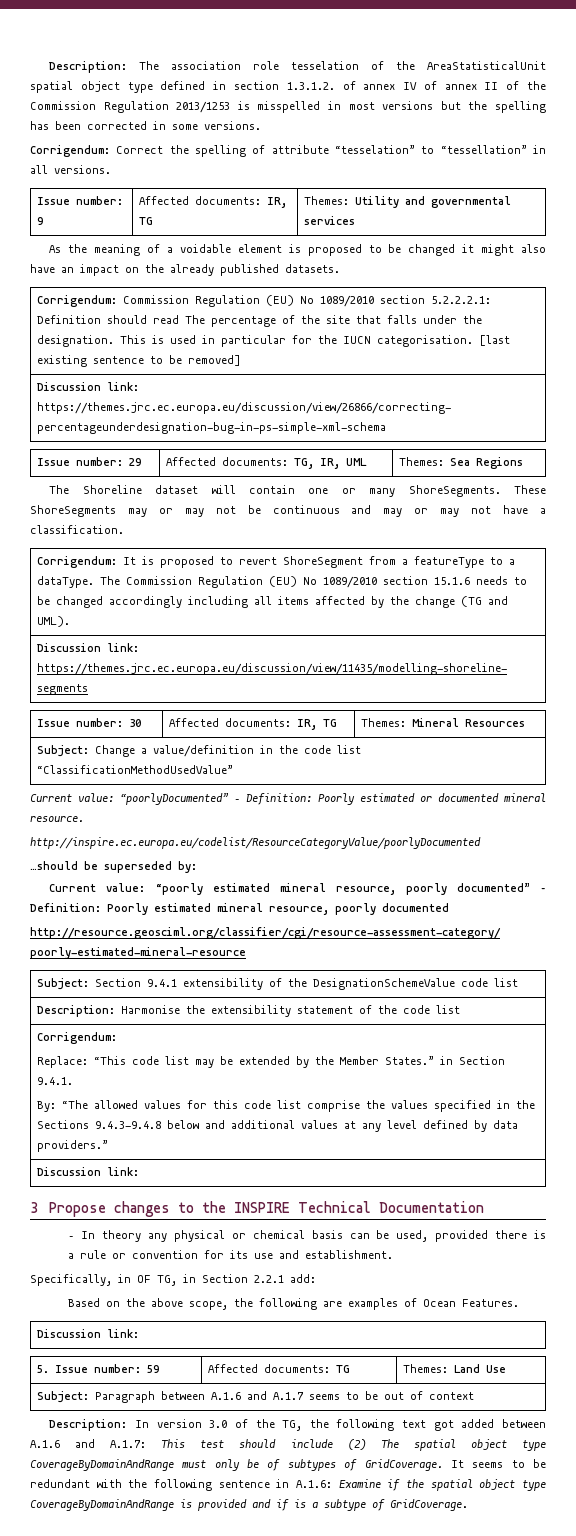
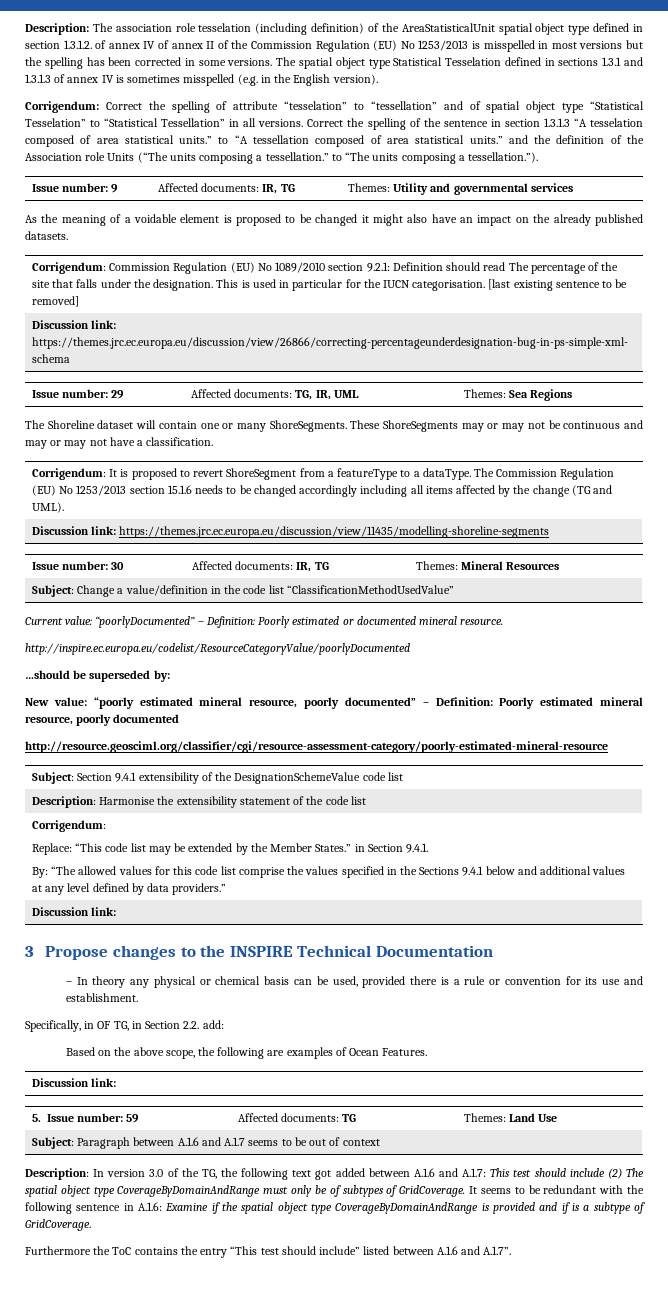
(360, 65) none -> [255,23,365,35] (including definition)
[176,101,231,113] 2013/1253 -> [373,40,469,51] (EU) No 1253/2013
(261, 125) none -> [276,57,644,69] [25,74,378,86] The spatial object type Statistical Tesselation defined in sections 1.3.1 and 1.3.1.3 of annex IV is sometimes misspelled (e.g. in the English version).
[533,145,546,154] [30,165,111,174] in all versions. -> [443,101,644,113] [25,118,643,130] [25,135,644,147] [25,152,539,164] and of spatial object type “Statistical Tesselation” to “Statistical Tessellation” in all versions. Correct the spelling of the sentence in section 1.3.1.3 “A tesselation composed of area statistical units.” to “A tessellation composed of area statistical units.” and the definition of the Association role Units (“The units composing a tessellation.” to “The units composing a tessellation.”).
[431,296,492,304] 5.2.2.2.1: -> [366,262,390,272] 9.2.1:
[323,576,378,588] 1089/2010 -> [76,485,127,496] 1253/2013
[49,884,97,892] Current -> [25,698,49,706] New
[95,1121,162,1129] 9.4.3-9.4.8 -> [462,866,484,876] 9.4.1
[254,1275,284,1283] 2.2.1 -> [183,1021,200,1029] 2.2.
(468, 1505) none -> [25,1246,512,1258] // Furthermore the ToC contains the entry “This test should include” listed between A.1.6 and A.1.7”.

